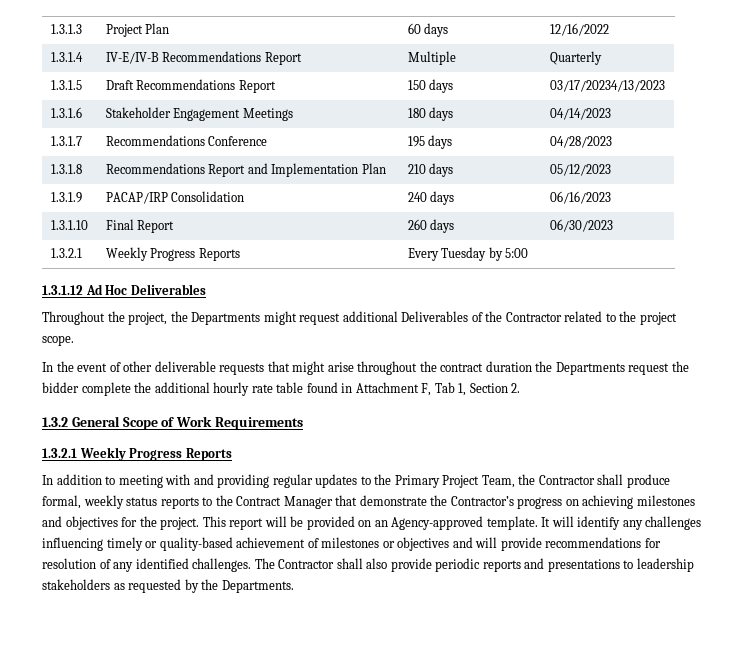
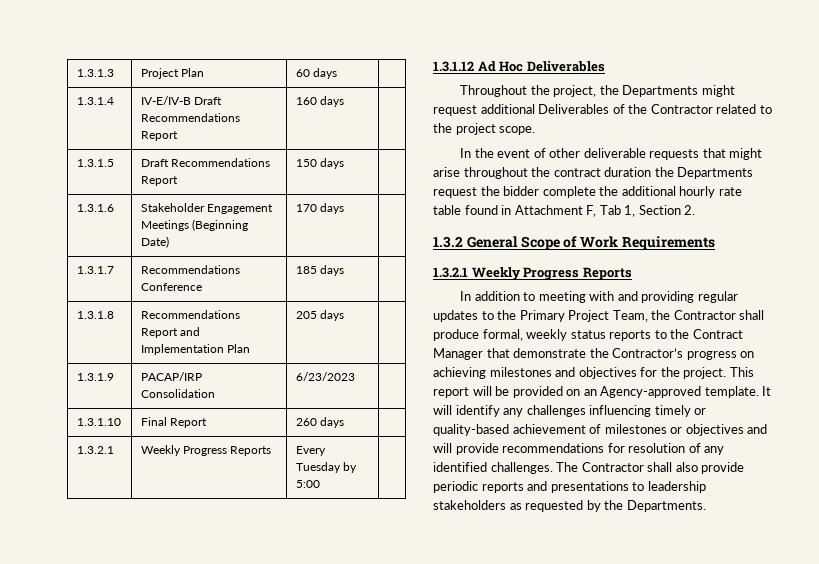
[549,23,609,36] 12/16/2022 -> (338, 73) none
[162,51,302,65] [407,51,456,65] [549,51,602,65] Recommendations Report | Multiple | Quarterly -> [194,97,223,105] [140,113,240,122] [140,131,178,141] [295,96,345,107] Draft Recommendations Report | 160 days |
[549,80,665,92] 03/17/20234/13/2023 -> (345, 163) none
[407,107,454,121] [549,108,611,120] | 180 days | 04/14/2023 -> [192,219,249,231] [140,236,169,248] [295,203,345,214] (Beginning Date) | 170 days |
[407,135,453,149] [549,136,612,148] 195 days | 04/28/2023 -> [295,265,345,276] 185 days |
[407,163,454,177] [549,164,611,176] 210 days | 05/12/2023 -> [295,310,345,321] 205 days |
[407,191,455,205] [549,191,611,204] 240 days | 06/16/2023 -> [295,372,355,381] 6/23/2023 |
[549,219,613,232] 06/30/2023 -> (345, 422) none

